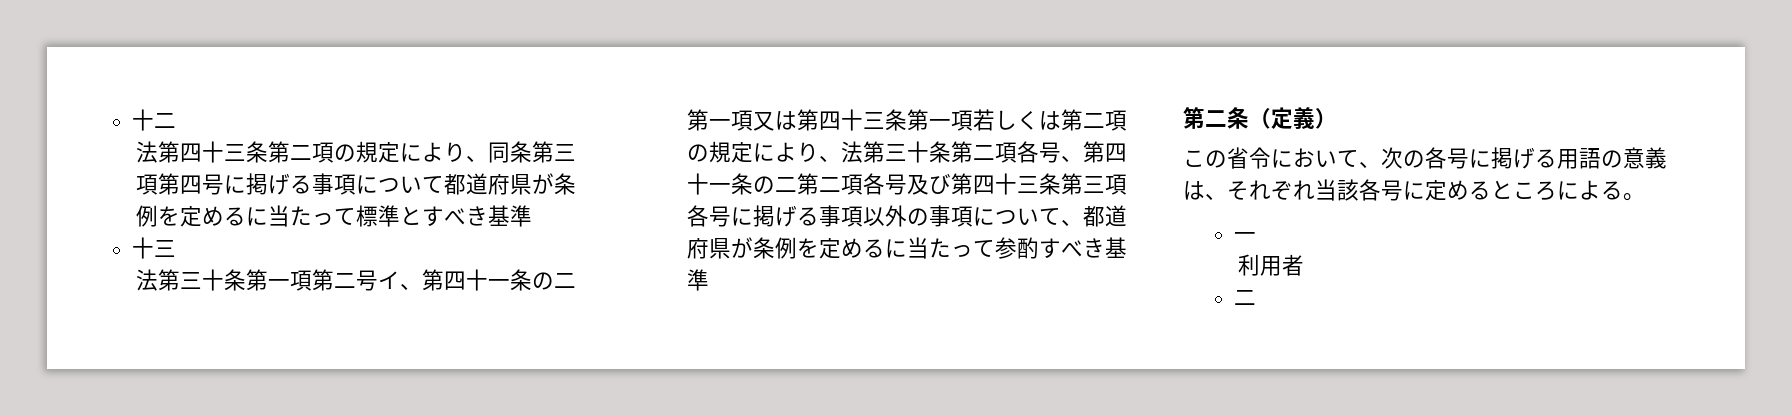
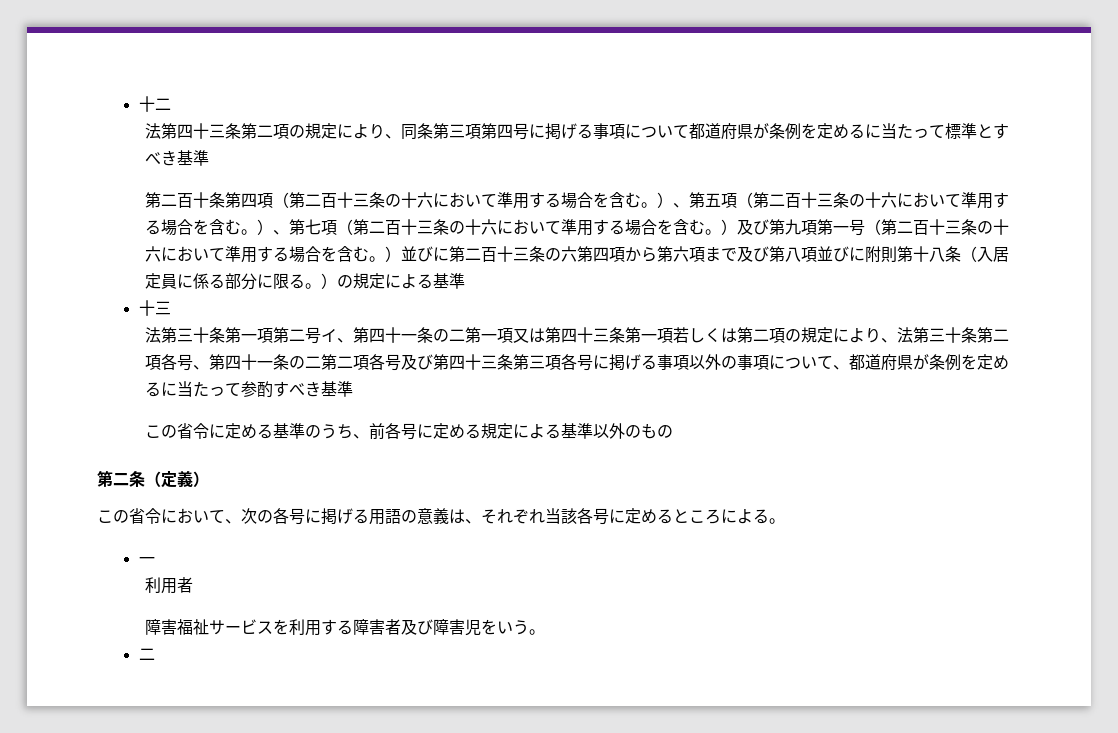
(532, 216) none -> [144,192,1009,209] [144,219,1009,236] [144,246,1009,263] [144,273,465,290] // 第二百十条第四項（第二百十三条の十六において準用する場合を含む。）、第五項（第二百十三条の十六において準用する場合を含む。）、第七項（第二百十三条の十六において準用する場合を含む。）及び第九項第一号（第二百十三条の十六において準用する場合を含む。）並びに第二百十三条の六第四項から第六項まで及び第八項並びに附則第十八条（入居定員に係る部分に限る。）の規定による基準
(709, 280) none -> [144,423,673,440] // この省令に定める基準のうち、前各号に定める規定による基準以外のもの
(1304, 265) none -> [144,619,545,636] // 障害福祉サービスを利用する障害者及び障害児をいう。

